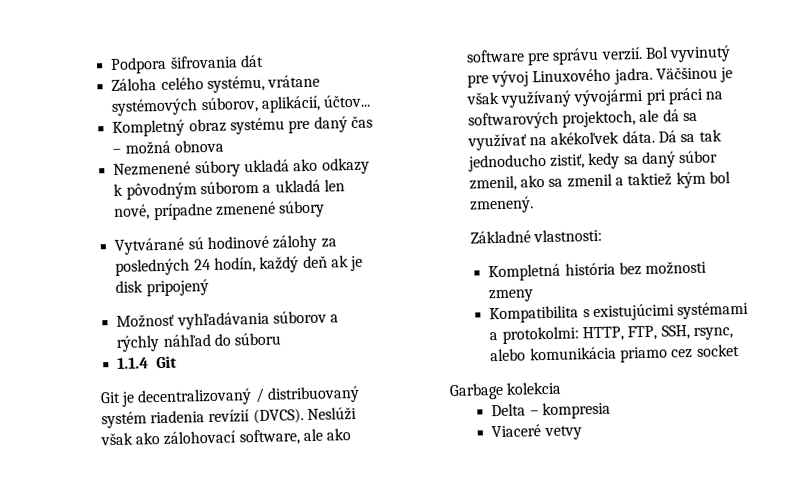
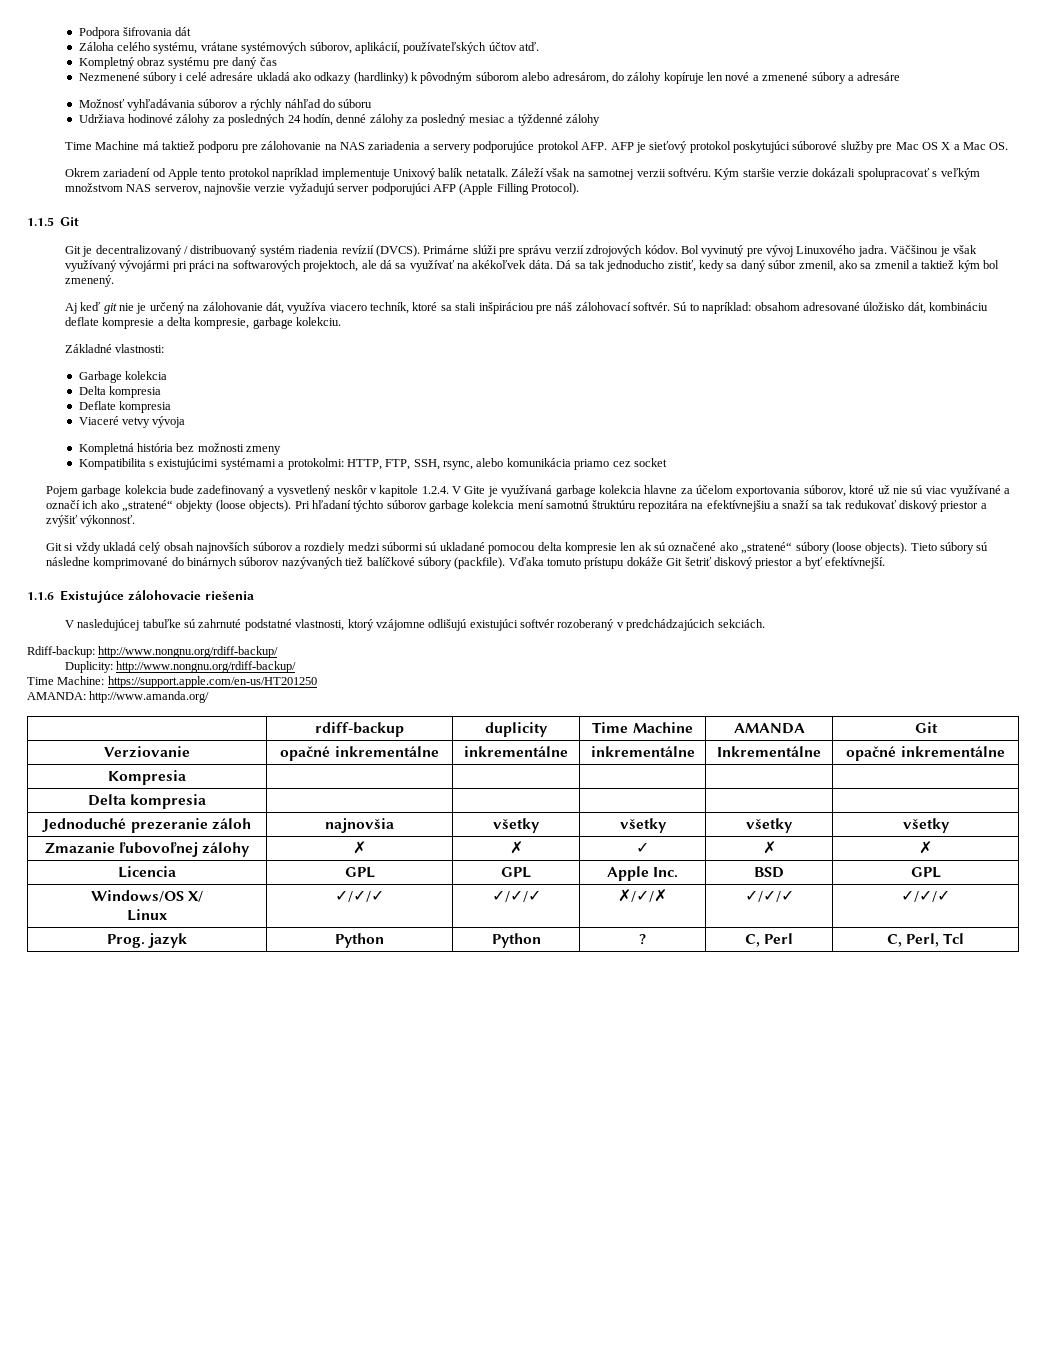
[323,94,371,108] účtov... -> [403,42,540,54] používateľských účtov atď.
[112,139,225,155] – možná obnova -> (277, 61) none
(241, 169) none -> [179,72,254,81] i celé adresáre
(370, 166) none -> [353,72,408,84] (hardlinky)
[262,179,346,193] [113,200,326,221] [114,234,337,255] [115,255,364,276] [115,279,209,297] a ukladá len nové, prípadne zmenené súbory // Vytvárané sú hodinové zálohy za posledných 24 hodín, každý deň ak je disk pripojený -> [522,72,901,84] alebo adresárom, do zálohy kopíruje len nové a zmenené súbory a adresáre
[117,357,150,369] 1.1.4 -> [78,114,600,126] [64,141,1009,153] [64,168,980,180] [64,183,580,195] [27,217,54,226] Udržiava hodinové zálohy za posledných 24 hodín, denné zálohy za posledný mesiac a týždenné zálohy // Time Machine má taktiež podporu pre zálohovanie na NAS zariadenia a servery podporujúce protokol AFP. AFP je sieťový protokol poskytujúci súborové služby pre Mac OS X a Mac OS. // Okrem zariadení od Apple tento protokol napríklad implementuje Unixový balík netatalk. Záleží však na samotnej verzii softvéru. Kým staršie verzie dokázali spolupracovať s veľkým množstvom NAS serverov, najnovšie verzie vyžadujú server podporujúci AFP (Apple Filling Protocol). // 1.1.5
[307,406,358,421] [99,428,352,446] [465,46,643,66] Neslúži však ako zálohovací software, ale ako software pre správu verzií. -> [423,245,678,257] Primárne slúži pre správu verzií zdrojových kódov.
[469,228,603,244] Základné vlastnosti: -> [64,302,989,314] [64,317,342,329] [64,344,165,353] [78,371,168,383] [78,386,162,398] [78,401,172,413] [78,416,186,428] Aj keď git nie je určený na zálohovanie dát, využíva viacero techník, ktoré sa stali inšpiráciou pre náš zálohovací softvér. Sú to napríklad: obsahom adresované úložisko dát, kombináciu deflate kompresie a delta kompresie, garbage kolekciu. // Základné vlastnosti: // Garbage kolekcia // Delta kompresia // Deflate kompresia // Viaceré vetvy vývoja
[448,381,562,401] [491,401,612,420] [491,424,582,441] Garbage kolekcia // Delta – kompresia // Viaceré vetvy -> [45,485,1011,497] [45,500,987,512] [45,515,136,527] [45,542,989,554] [45,557,886,569] [27,590,254,603] [64,619,765,631] [27,646,279,658] [64,661,297,673] [27,676,317,688] [27,691,210,703] [315,722,405,737] [485,722,548,737] [592,722,693,733] [733,723,805,734] [914,722,938,733] [104,746,190,758] [280,746,439,761] [464,746,568,757] [590,746,695,757] [717,746,821,757] [846,746,1005,761] [108,770,186,785] [87,794,207,809] [42,818,251,833] [325,818,395,833] [493,818,540,833] [619,818,667,833] [746,818,793,833] [902,818,950,833] [44,842,251,857] [353,841,367,854] [509,841,523,854] [636,842,649,853] [762,841,776,854] [919,841,932,854] [118,866,176,878] [344,867,375,878] [501,867,531,878] [606,866,679,881] [754,867,784,878] [910,867,941,878] [90,890,204,902] [127,909,167,921] [335,890,385,902] [491,890,541,902] [618,889,667,902] [744,890,794,902] [901,890,950,902] [106,933,188,948] [335,933,385,948] [491,933,541,948] [639,934,646,945] [744,933,794,947] [886,933,965,947] Pojem garbage kolekcia bude zadefinovaný a vysvetlený neskôr v kapitole 1.2.4. V Gite je využívaná garbage kolekcia hlavne za účelom exportovania súborov, ktoré už nie sú viac využívané a označí ich ako „stratené“ objekty (loose objects). Pri hľadaní týchto súborov garbage kolekcia mení samotnú štruktúru repozitára na efektívnejšiu a snaží sa tak redukovať diskový priestor a zvýšiť výkonnosť. // Git si vždy ukladá celý obsah najnovších súborov a rozdiely medzi súbormi sú ukladané pomocou delta kompresie len ak sú označené ako „stratené“ súbory (loose objects). Tieto súbory sú následne komprimované do binárnych súborov nazývaných tiež balíčkové súbory (packfile). Vďaka tomuto prístupu dokáže Git šetriť diskový priestor a byť efektívnejší. // 1.1.6 Existujúce zálohovacie riešenia // V nasledujúcej tabuľke sú zahrnuté podstatné vlastnosti, ktorý vzájomne odlišujú existujúci softvér rozoberaný v predchádzajúcich sekciách. // Rdiff-backup: http://www.nongnu.org/rdiff-backup/ // Duplicity: http://www.nongnu.org/rdiff-backup/ // Time Machine: https://support.apple.com/en-us/HT201250 // AMANDA: http://www.amanda.org/ // | rdiff-backup | duplicity | Time Machine | AMANDA | Git // Verziovanie | opačné inkrementálne | inkrementálne | inkrementálne | Inkrementálne | opačné inkrementálne // Kompresia | | | | | // Delta kompresia | | | | | // Jednoduché prezeranie záloh | najnovšia | všetky | všetky | všetky | všetky // Zmazanie ľubovoľnej zálohy | ✗ | ✗ | ✓ | ✗ | ✗ // Licencia | GPL | GPL | Apple Inc. | BSD | GPL // Windows/OS X/ // Linux | ✓/✓/✓ | ✓/✓/✓ | ✗/✓/✗ | ✓/✓/✓ | ✓/✓/✓ // Prog. jazyk | Python | Python | ? | C, Perl | C, Perl, Tcl

